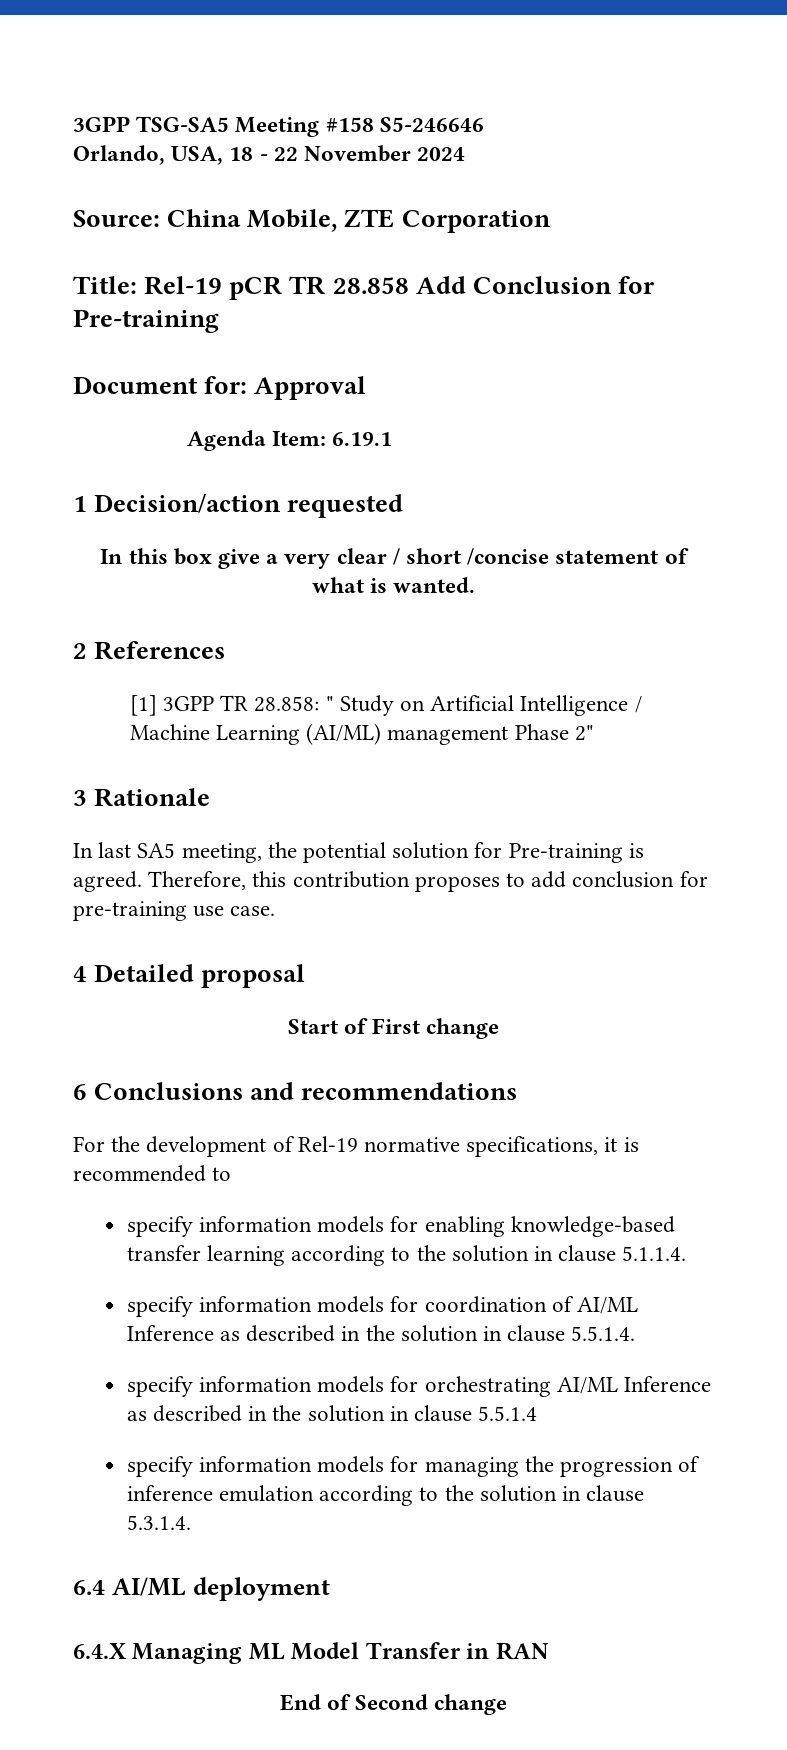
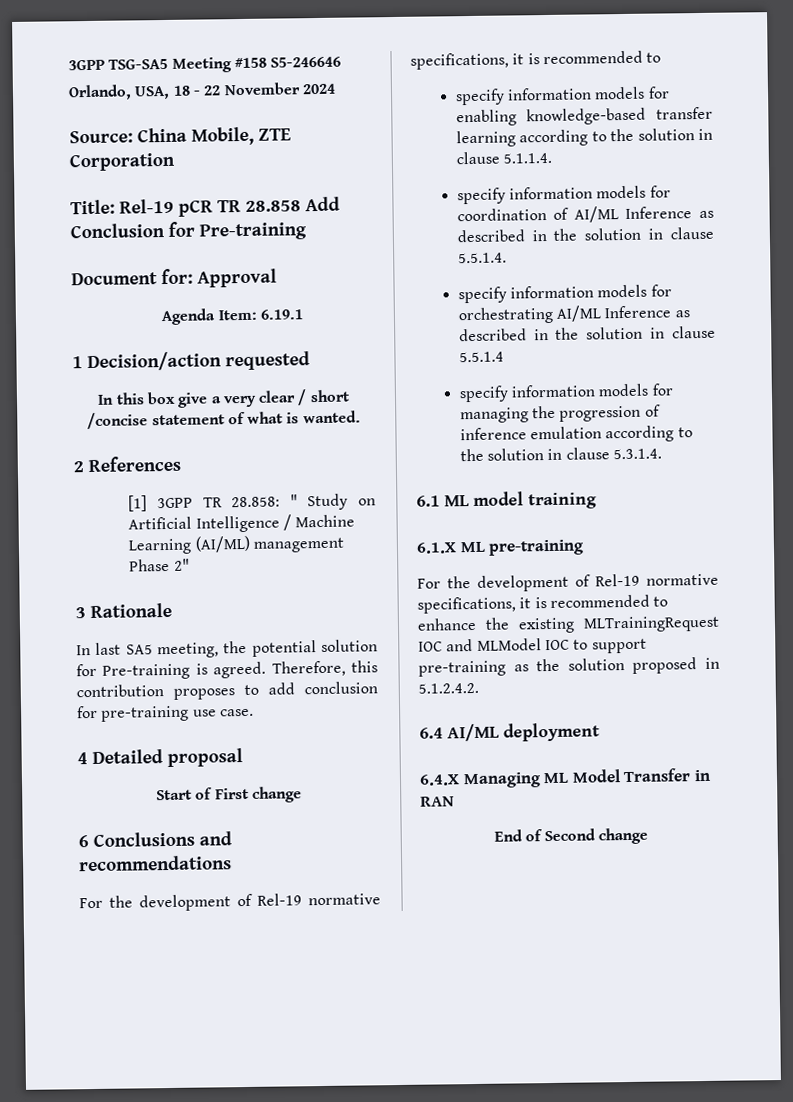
(191, 1522) none -> [416,491,597,510] [416,539,585,556] [417,573,719,592] [417,594,669,614] [417,615,720,634] [418,638,647,654] [418,657,720,677] [418,682,479,694] // 6.1 ML model training // 6.1.X ML pre-training // For the development of Rel-19 normative specifications, it is recommended to enhance the existing MLTrainingRequest IOC and MLModel IOC to support pre-training as the solution proposed in 5.1.2.4.2.

